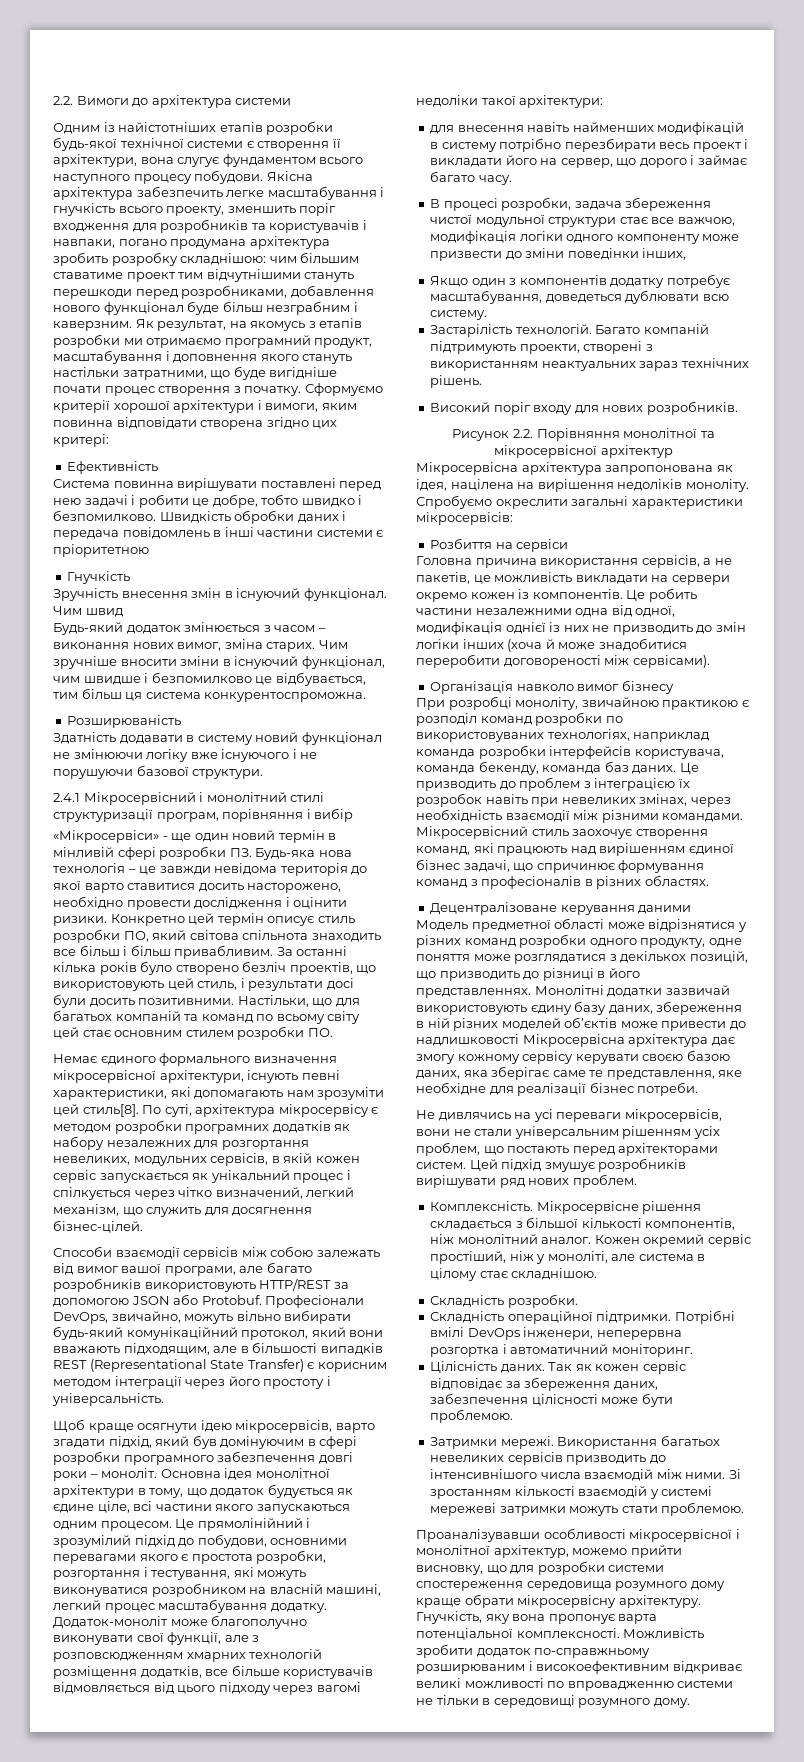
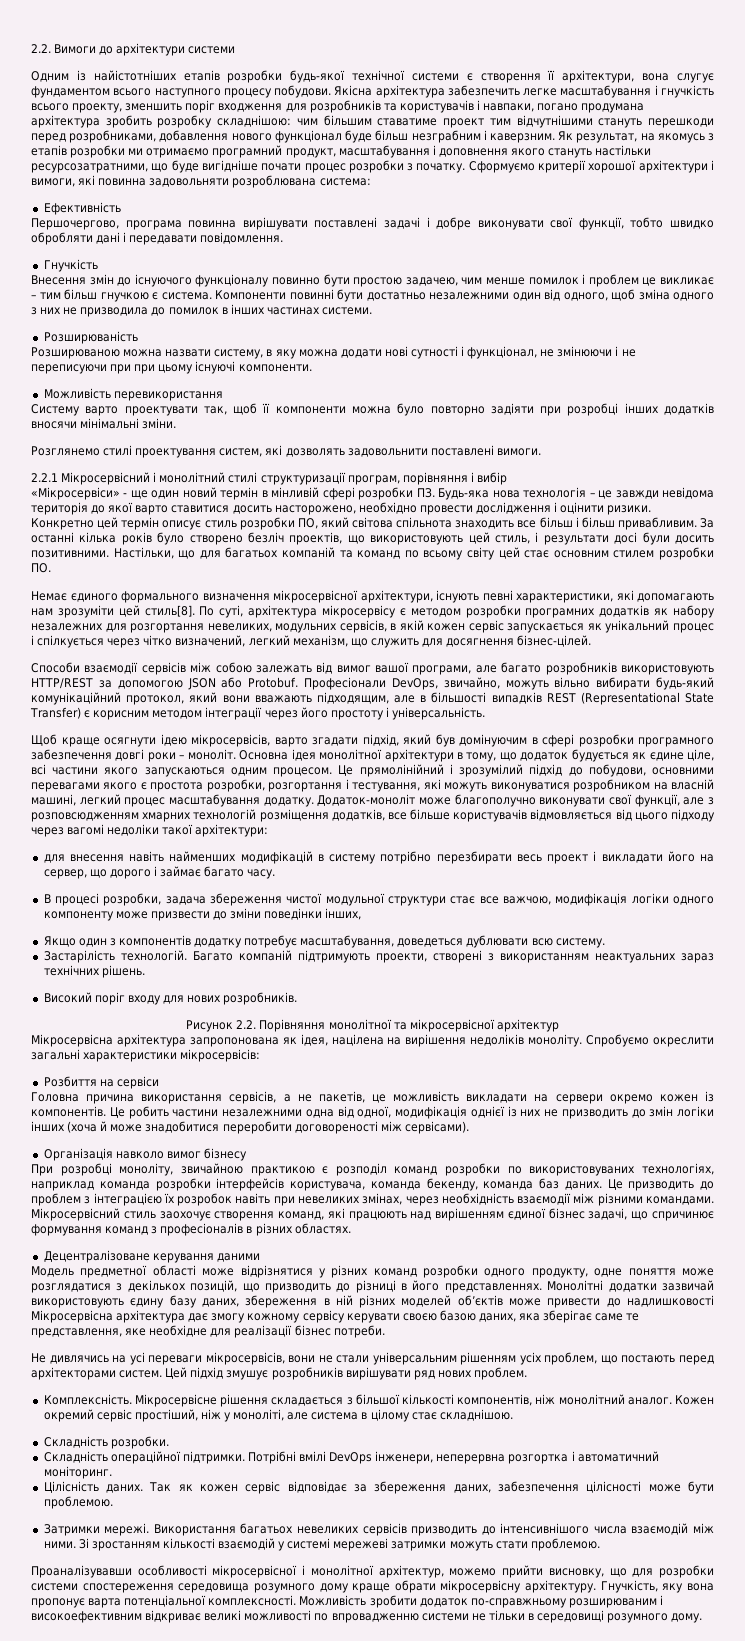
[151,95,232,108] архітектура -> [116,43,186,56] архітектури
[122,370,207,380] затратними, -> [31,163,148,173] ресурсозатратними,
[158,386,231,396] створення -> [348,160,404,173] розробки
[321,403,357,410] [53,417,338,430] [53,434,109,447] яким повинна відповідати створена згідно цих критері: -> [78,175,371,188] які повинна задовольняти розроблювана система:
[53,479,110,488] Система -> [31,218,182,230] Першочергово, програма
[339,481,382,491] [53,494,363,508] [53,510,347,524] [53,527,385,540] [53,544,149,557] [67,571,131,584] [53,588,387,601] [53,606,123,617] [53,622,326,635] [53,639,348,652] [53,656,385,669] [53,672,366,686] [53,688,367,702] [67,715,182,728] [53,732,382,745] [53,749,318,762] [53,765,264,779] [53,793,80,802] перед нею задачі і робити це добре, тобто швидко і безпомилково. Швидкість обробки даних і передача повідомлень в інші частини системи є пріоритетною // Гнучкість // Зручність внесення змін в існуючий функціонал. Чим швид // Будь-який додаток змінюється з часом – виконання нових вимог, зміна старих. Чим зручніше вносити зміни в існуючий функціонал, чим швидше і безпомилково це відбувається, тим більш ця система конкурентоспроможна. // Розширюваність // Здатність додавати в систему новий функціонал не змінюючи логіку вже існуючого і не порушуючи базової структури. // 2.4.1 -> [383,217,714,230] [31,232,284,245] [43,259,98,272] [31,274,715,287] [31,289,714,302] [31,304,372,317] [43,331,138,344] [31,346,636,359] [31,361,312,374] [43,388,223,401] [31,403,715,416] [31,418,177,429] [31,445,541,458] [31,473,58,482] задачі і добре виконувати свої функції, тобто швидко обробляти дані і передавати повідомлення. // Гнучкість // Внесення змін до існуючого функціоналу повинно бути простою задачею, чим менше помилок і проблем це викликає – тим більш гнучкою є система. Компоненти повинні бути достатньо незалежними один від одного, щоб зміна одного з них не призводила до помилок в інших частинах системи. // Розширюваність // Розширюваною можна назвати систему, в яку можна додати нові сутності і функціонал, не змінюючи і не переписуючи при при цьому існуючі компоненти. // Можливість перевикористання // Систему варто проектувати так, щоб її компоненти можна було повторно задіяти при розробці інших додатків вносячи мінімальні зміни. // Розглянемо стилі проектування систем, які дозволять задовольнити поставлені вимоги. // 2.2.1

